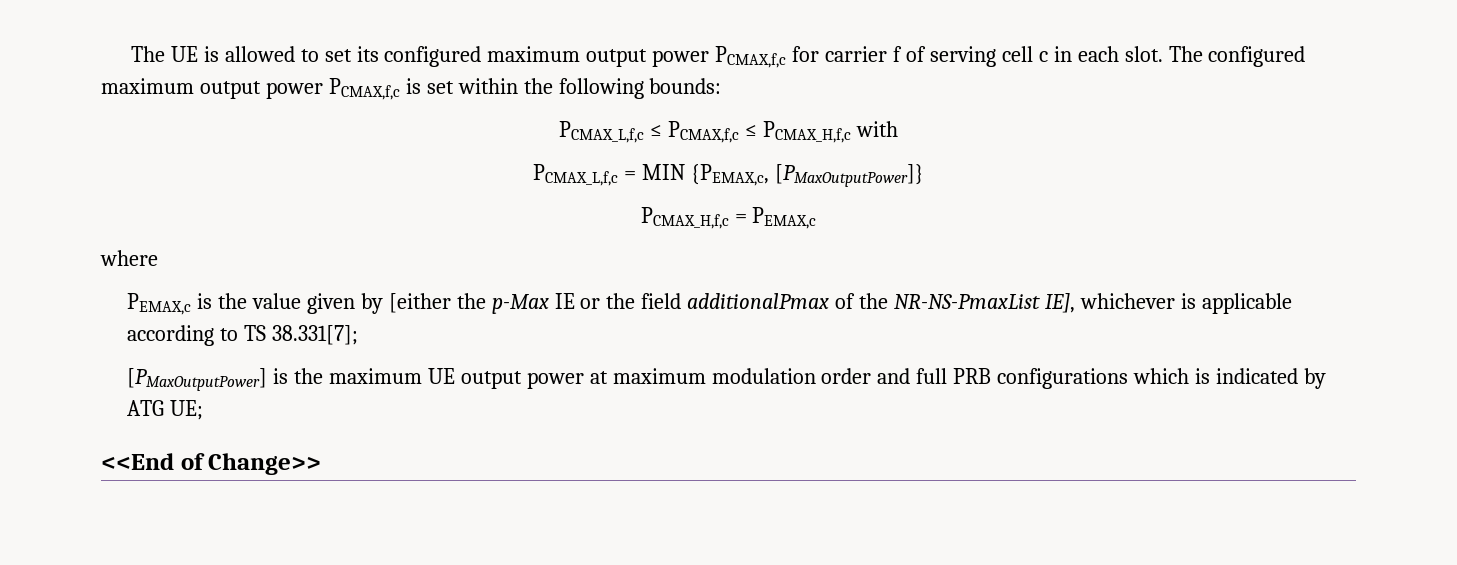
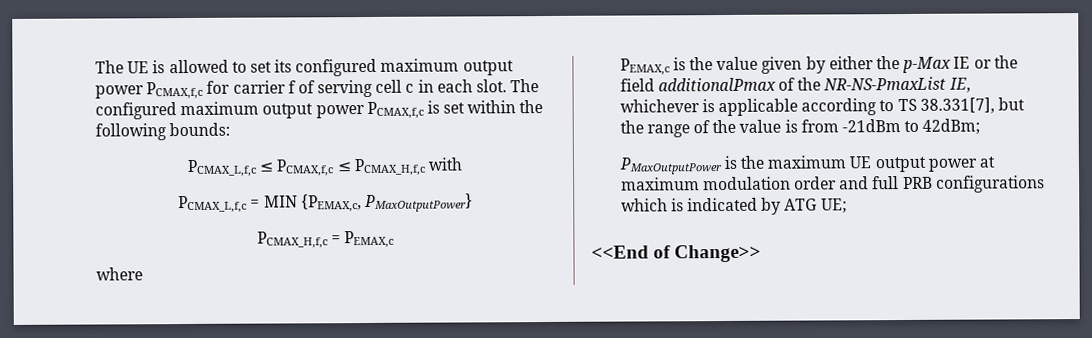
[774,164,924,187] [PMaxOutputPower]} -> [363,193,473,213] PMaxOutputPower}
[388,293,451,313] [either -> [828,56,874,70] either
[1045,293,1076,313] IE], -> [948,77,971,93] IE,
[271,325,358,345] [127,368,268,391] 38.331[7]; // [PMaxOutputPower] -> [919,97,1026,114] [619,118,981,138] [618,157,723,175] 38.331[7], but the range of the value is from -21dBm to 42dBm; // PMaxOutputPower

